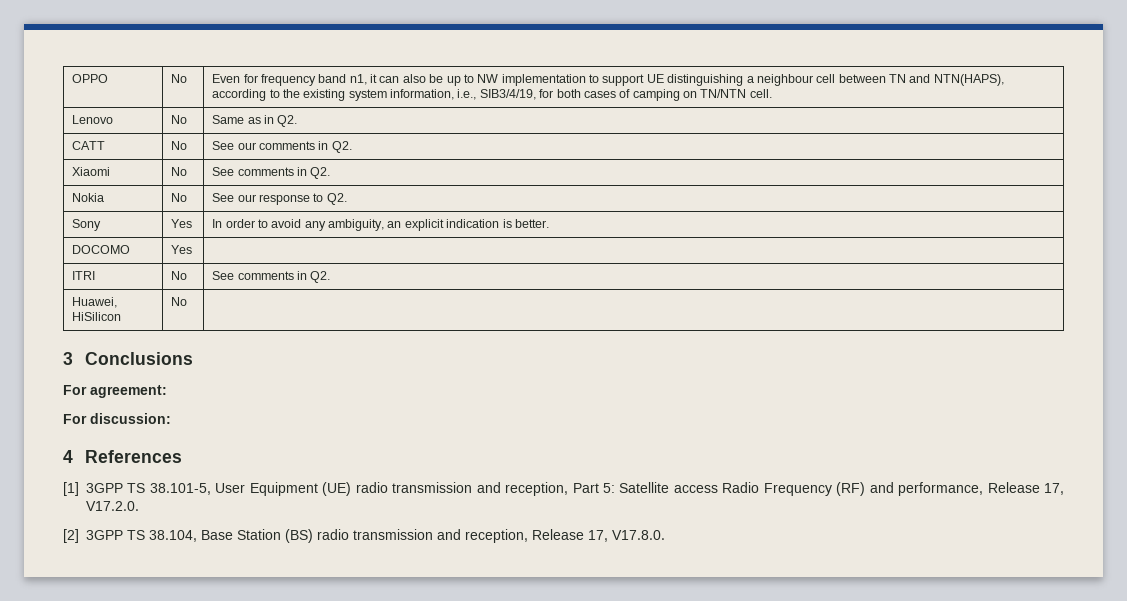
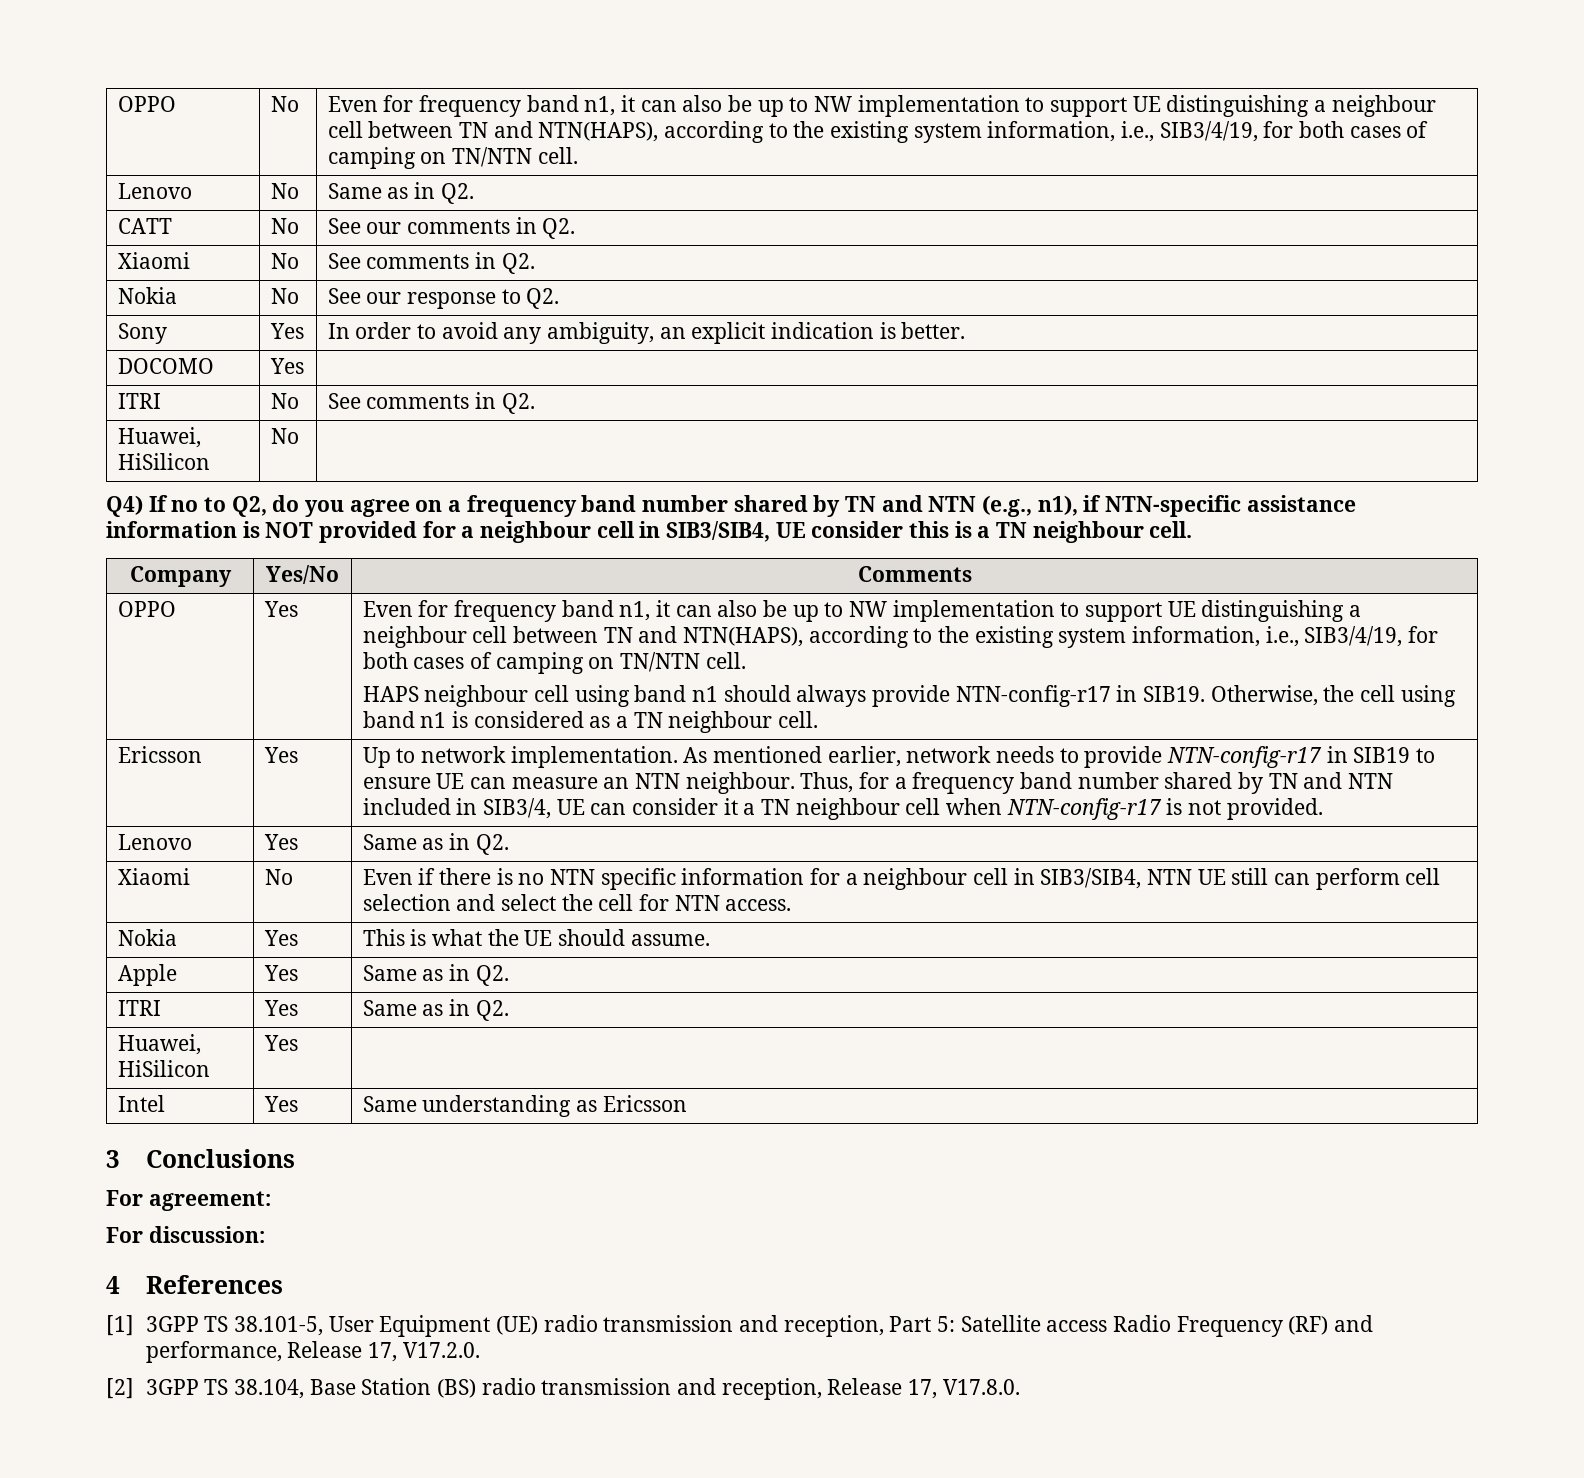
(188, 301) none -> [106,495,1356,517] [106,521,1193,543] [129,566,232,587] [266,565,339,584] [857,566,972,582] [117,601,176,617] [263,601,298,617] [362,600,1362,622] [362,626,1439,648] [362,652,746,674] [362,685,1456,707] [362,711,818,733] [117,746,202,763] [263,747,298,763] [362,746,1436,768] [362,772,1394,794] [362,798,1323,820] [117,834,192,850] [263,834,298,850] [362,833,509,855] [117,868,190,885] [264,869,293,885] [362,868,1441,890] [362,894,792,911] [117,929,177,946] [263,930,298,946] [362,929,710,946] [117,964,177,986] [263,965,298,981] [362,964,509,986] [117,1000,161,1016] [263,1000,298,1016] [362,999,509,1021] [117,1034,201,1055] [117,1060,210,1077] [263,1035,298,1051] [117,1095,165,1112] [263,1096,298,1112] [362,1095,687,1117] // Q4) If no to Q2, do you agree on a frequency band number shared by TN and NTN (e.g., n1), if NTN-specific assistance information is NOT provided for a neighbour cell in SIB3/SIB4, UE consider this is a TN neighbour cell. // Company | Yes/No | Comments // OPPO | Yes | Even for frequency band n1, it can also be up to NW implementation to support UE distinguishing a neighbour cell between TN and NTN(HAPS), according to the existing system information, i.e., SIB3/4/19, for both cases of camping on TN/NTN cell. // HAPS neighbour cell using band n1 should always provide NTN-config-r17 in SIB19. Otherwise, the cell using band n1 is considered as a TN neighbour cell. // Ericsson | Yes | Up to network implementation. As mentioned earlier, network needs to provide NTN-config-r17 in SIB19 to ensure UE can measure an NTN neighbour. Thus, for a frequency band number shared by TN and NTN included in SIB3/4, UE can consider it a TN neighbour cell when NTN-config-r17 is not provided. // Lenovo | Yes | Same as in Q2. // Xiaomi | No | Even if there is no NTN specific information for a neighbour cell in SIB3/SIB4, NTN UE still can perform cell selection and select the cell for NTN access. // Nokia | Yes | This is what the UE should assume. // Apple | Yes | Same as in Q2. // ITRI | Yes | Same as in Q2. // Huawei, HiSilicon | Yes | // Intel | Yes | Same understanding as Ericsson

